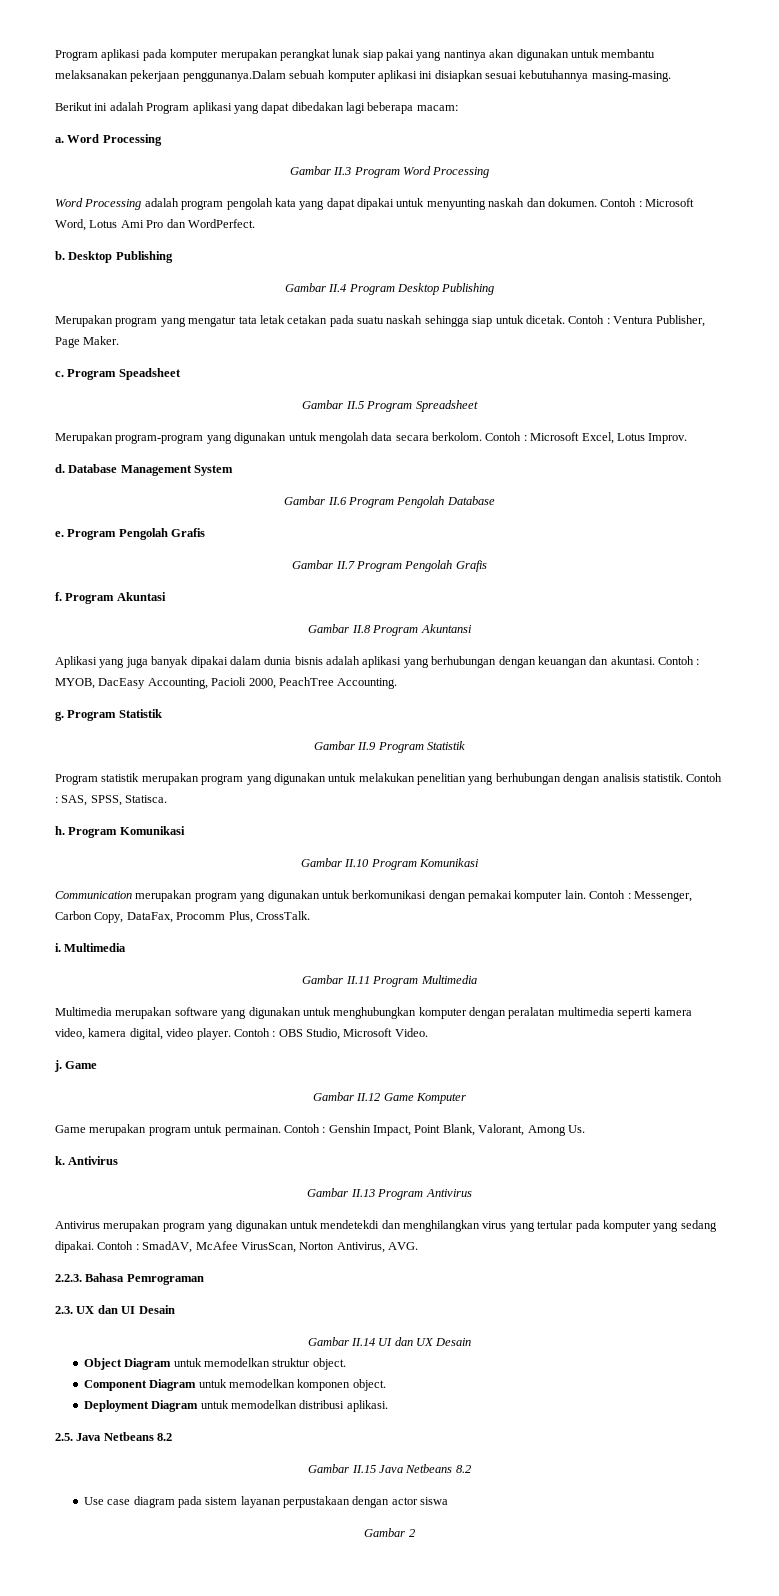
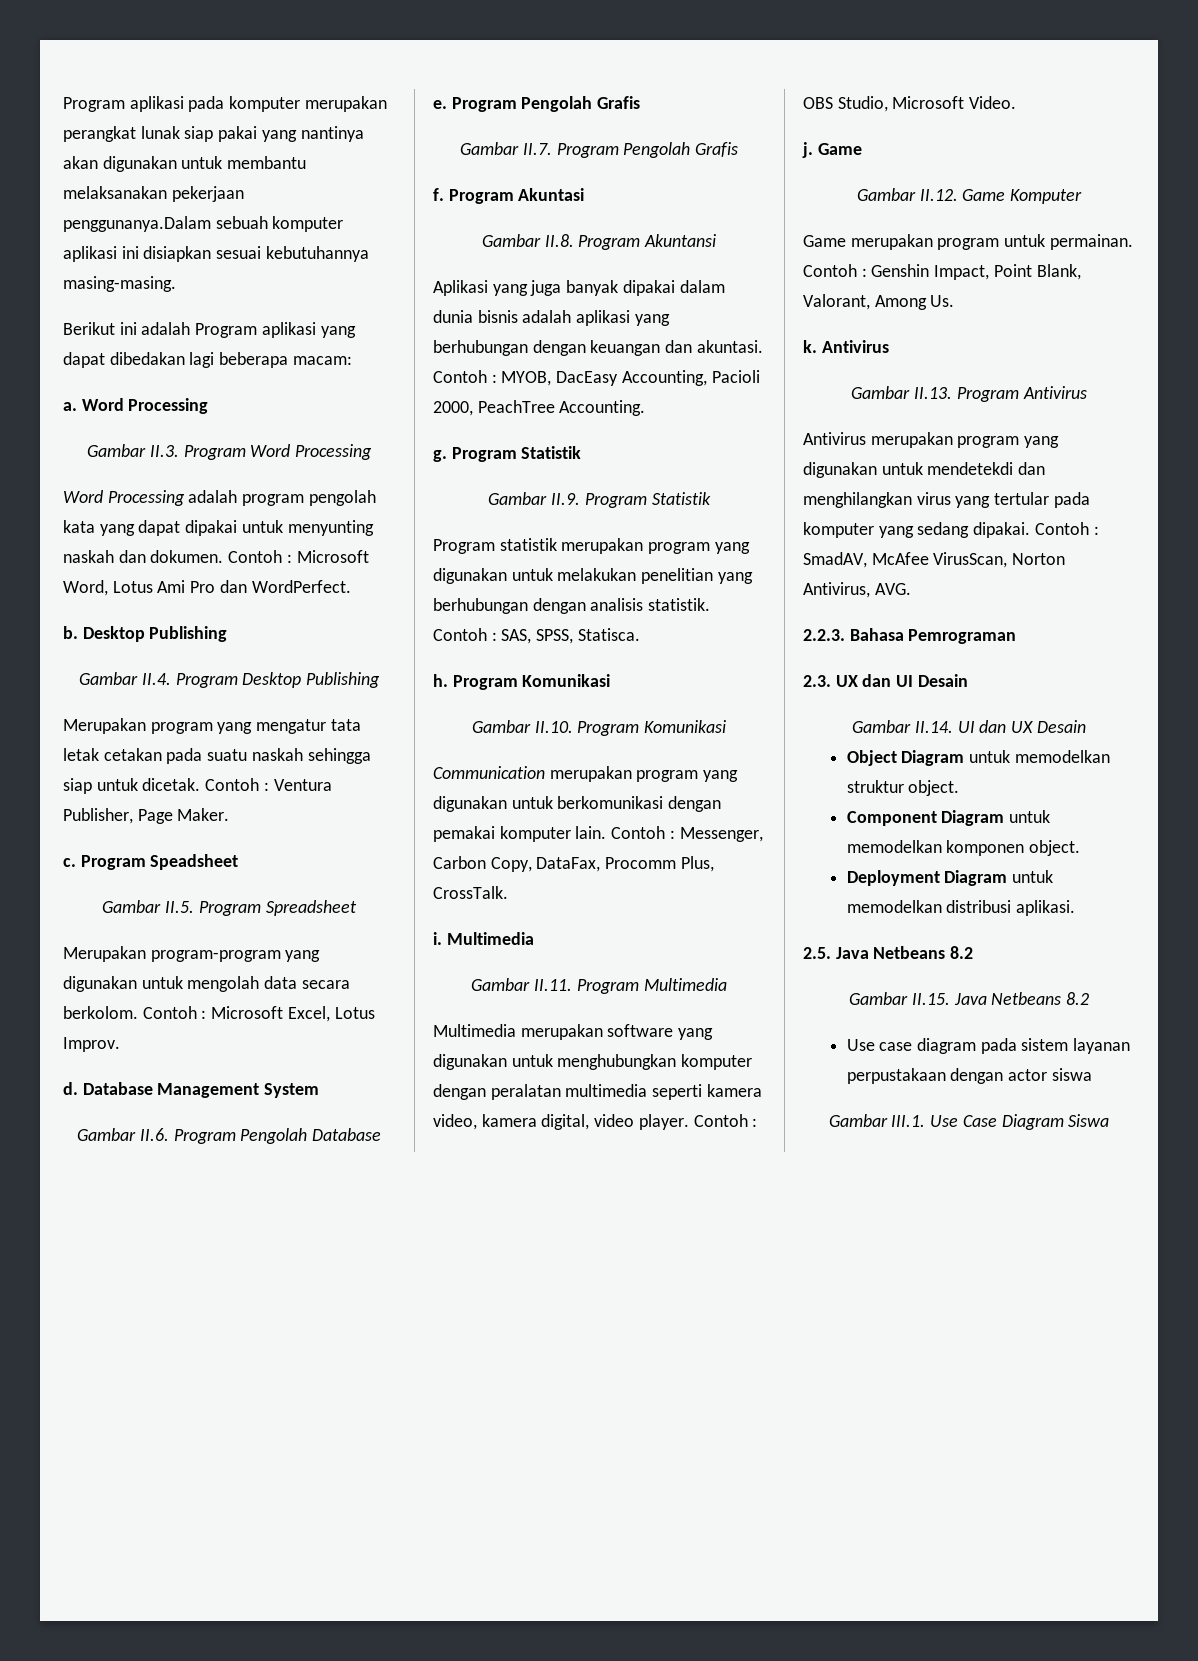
[333,167,352,175] II.3 -> [149,445,179,457] II.3.
[328,284,347,292] II.4 -> [141,673,171,685] II.4.
[345,401,364,409] II.5 -> [165,901,195,913] II.5.
[327,497,347,505] II.6 -> [139,1128,169,1141] II.6.
[335,561,355,569] II.7 -> [522,143,552,155] II.7.
[351,625,371,633] II.8 -> [544,234,574,247] II.8.
[357,742,377,750] II.9 -> [551,493,581,505] II.9.
[344,859,370,867] II.10 -> [534,721,573,733] II.10.
[345,976,370,984] II.11 -> [534,979,573,991] II.11.
[356,1093,381,1101] II.12 -> [919,189,958,201] II.12.
[350,1189,375,1197] II.13 -> [914,387,953,399] II.13.
[350,1338,375,1346] II.14 -> [914,721,953,733] II.14.
[351,1465,376,1473] II.15 -> [911,993,950,1005] II.15.
[408,1529,415,1537] 2 -> [891,1114,1110,1130] III.1. Use Case Diagram Siswa

